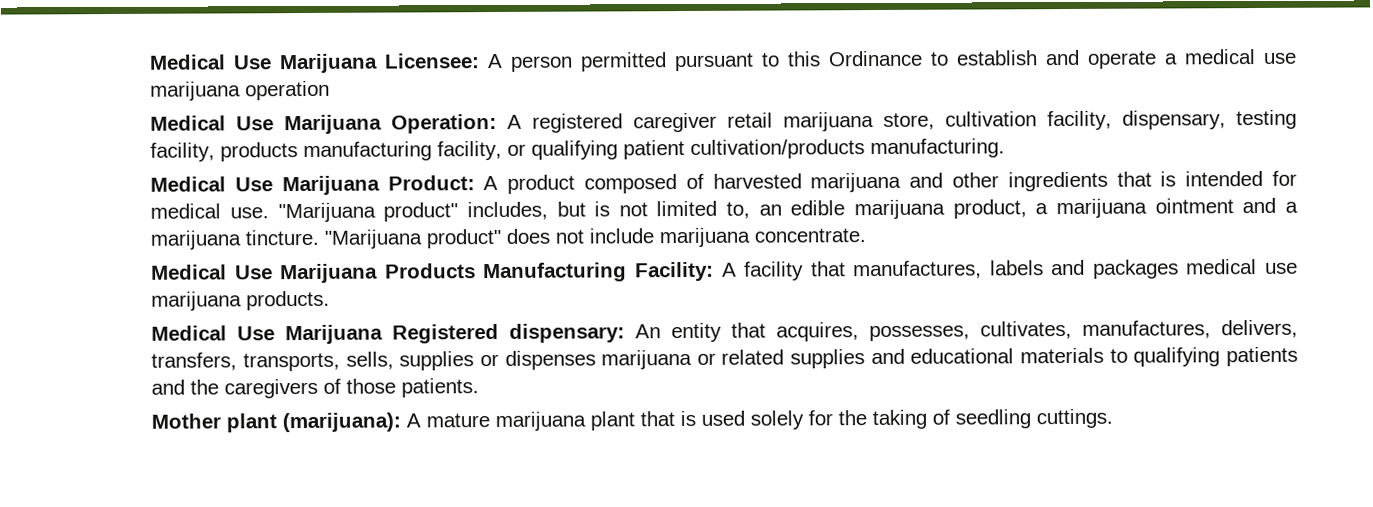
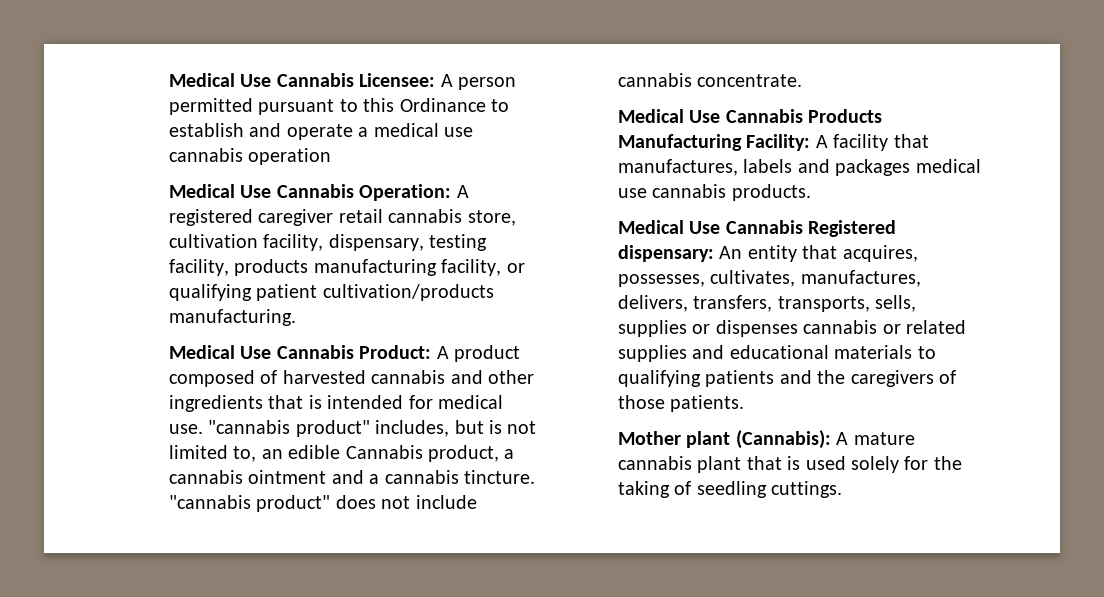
[149,53,379,74] Medical Use Marijuana -> [169,73,354,87] Medical Use Cannabis
[150,81,242,101] marijuana -> [169,148,244,162] cannabis
[284,114,383,135] Marijuana -> [276,184,354,198] Cannabis
[783,112,875,132] marijuana -> [388,209,463,223] cannabis
[281,175,380,196] Marijuana -> [276,345,354,359] Cannabis
[810,172,902,193] marijuana -> [371,370,446,384] cannabis
[277,202,376,223] "Marijuana -> [208,420,291,434] "cannabis
[854,199,946,220] marijuana -> [345,445,423,459] Cannabis
[1056,198,1148,219] marijuana -> [169,470,244,484] cannabis
[150,229,423,250] marijuana tincture. "Marijuana -> [384,470,536,484] [169,495,252,509] cannabis tincture. "cannabis
[659,227,751,248] marijuana -> [618,73,693,87] cannabis
[280,263,379,284] Marijuana -> [725,109,803,123] Cannabis
[151,291,243,311] marijuana -> [652,184,727,198] cannabis
[285,324,384,345] Marijuana -> [725,220,803,234] Cannabis
[601,349,693,370] marijuana -> [803,320,878,334] cannabis
[282,412,402,433] (marijuana): -> [735,430,831,449] (Cannabis):
[495,411,587,432] marijuana -> [618,456,693,470] cannabis

